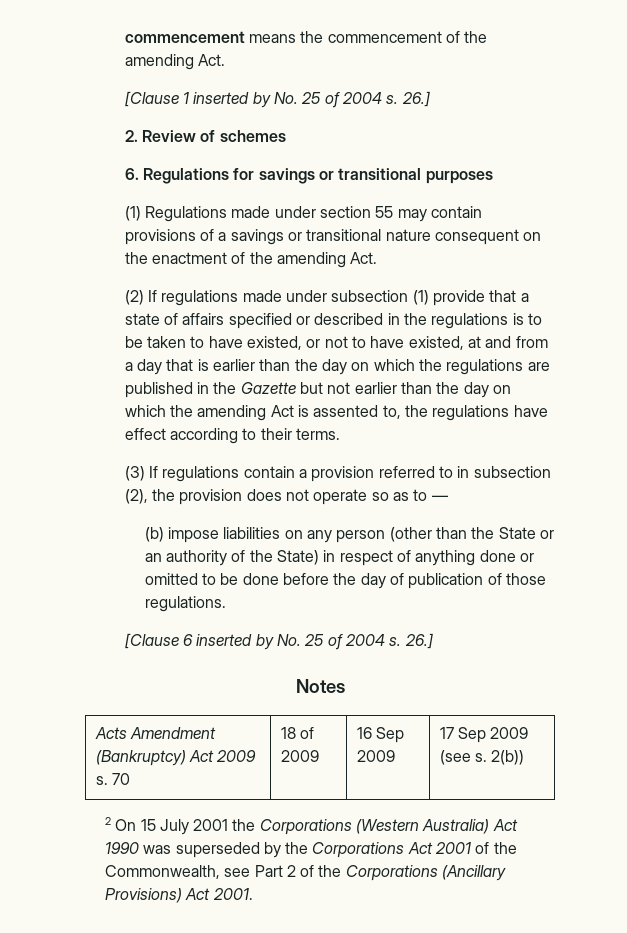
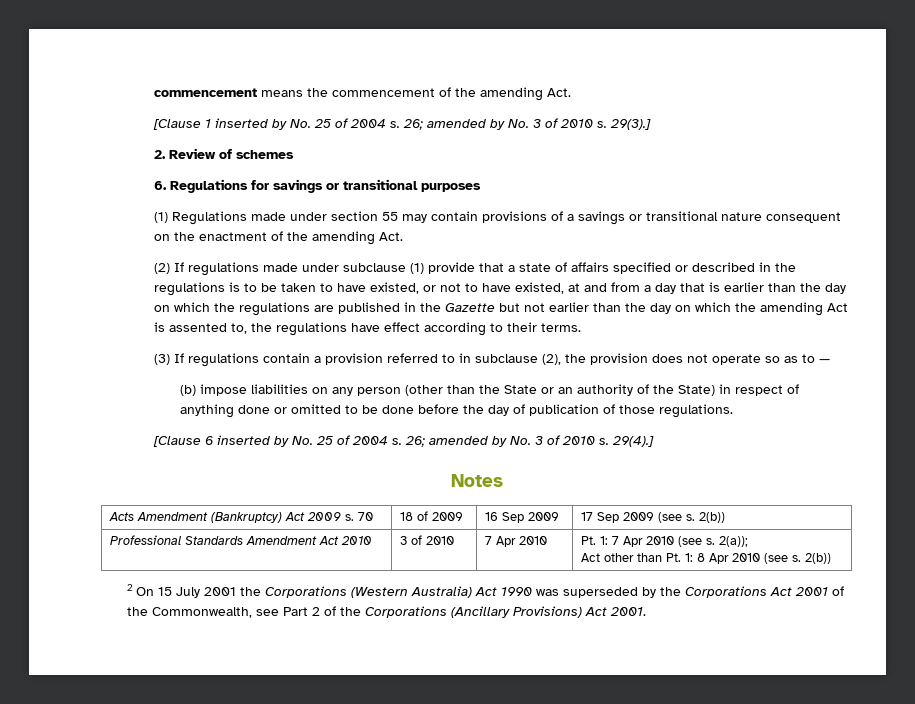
[401,91,430,107] 26.] -> [402,118,651,130] 26; amended by No. 3 of 2010 s. 29(3).]
[331,290,409,302] subsection -> [342,263,406,272] subclause
[473,466,551,478] subsection -> [474,354,538,363] subclause
[404,633,433,649] 26.] -> [404,435,654,447] 26; amended by No. 3 of 2010 s. 29(4).]
(525, 757) none -> [110,535,373,545] [400,535,455,545] [485,536,548,547] [581,536,749,547] [581,553,832,564] // Professional Standards Amendment Act 2010 | 3 of 2010 | 7 Apr 2010 | Pt. 1: 7 Apr 2010 (see s. 2(a)); // Act other than Pt. 1: 8 Apr 2010 (see s. 2(b))

